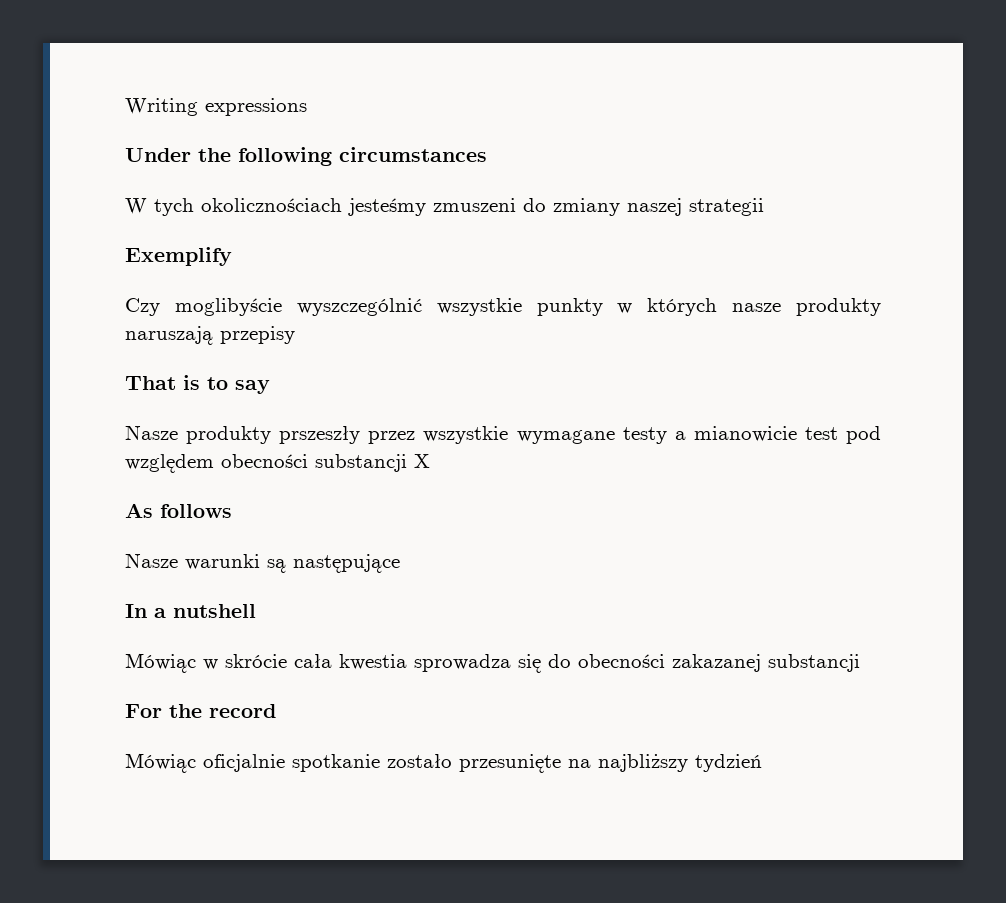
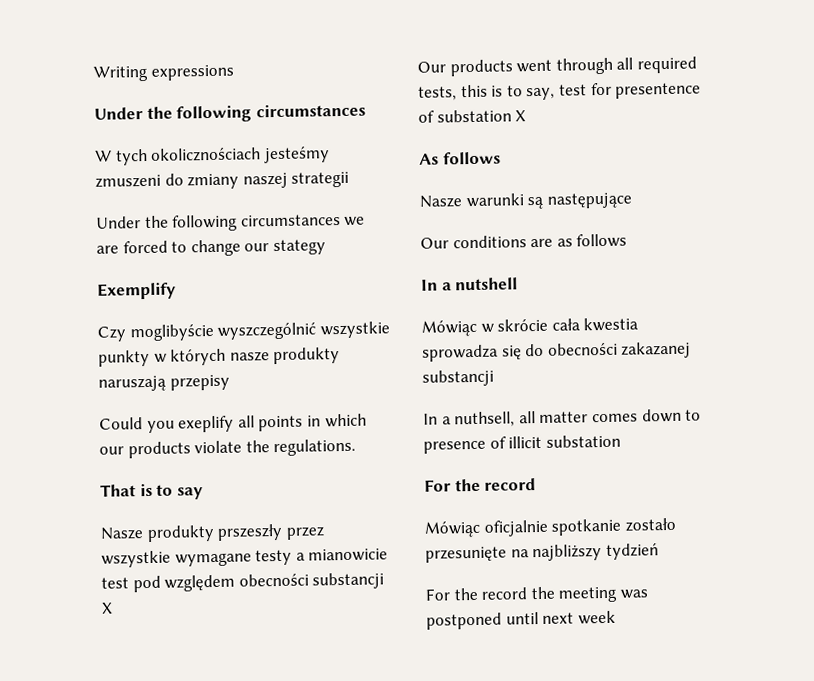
(764, 207) none -> [96,214,366,232] [96,239,326,257] // Under the following circumstances we are forced to change our stategy
(295, 335) none -> [99,413,367,434] [99,438,357,459] // Could you exeplify all points in which our products violate the regulations.
(430, 461) none -> [417,56,697,77] [418,82,702,101] [418,109,527,123] // Our products went through all required tests, this is to say, test for presentence of substation X
(400, 563) none -> [420,233,628,249] // Our conditions are as follows
(860, 663) none -> [423,408,702,428] [423,434,621,454] // In a nuthsell, all matter comes down to presence of illicit substation
(762, 763) none -> [425,586,648,603] [426,610,616,630] // For the record the meeting was postponed until next week

